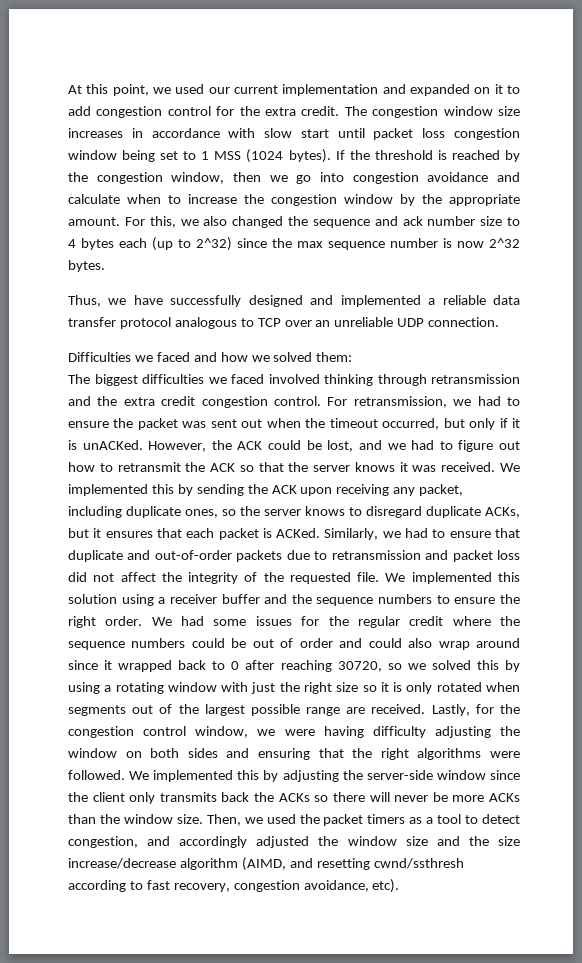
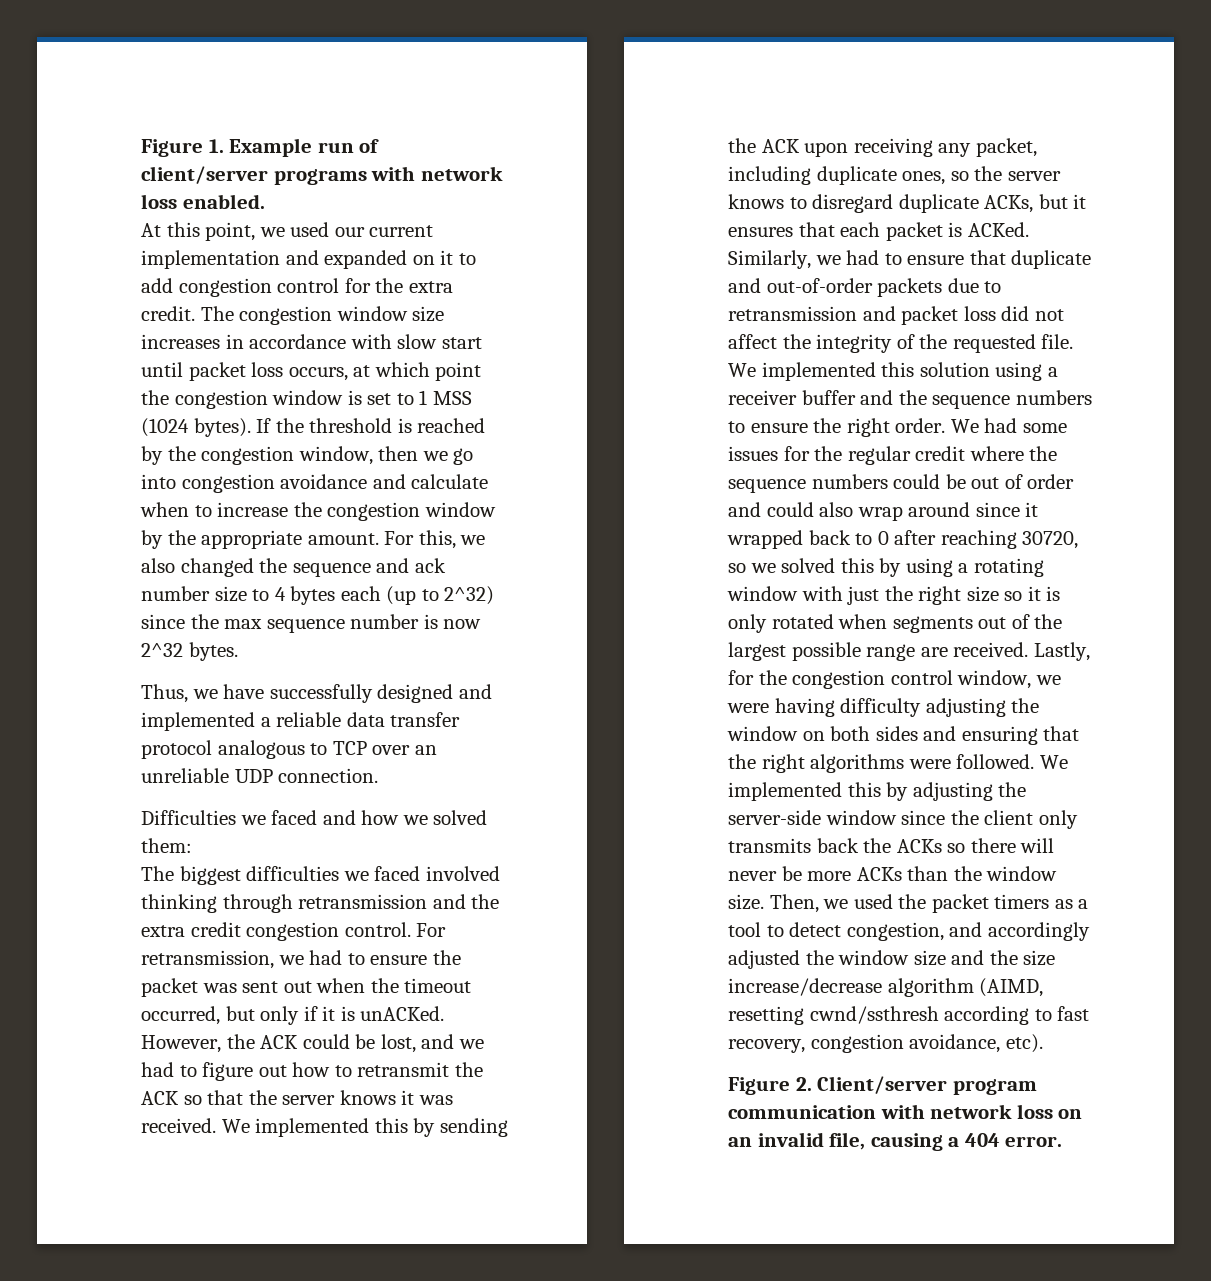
(68, 89) none -> [141,138,380,157] [141,166,503,185] [141,194,265,209] Figure 1. Example run of client/server programs with network loss enabled. //
[453,128,520,140] [68,150,156,162] congestion window being -> [288,362,482,381] [141,390,362,409] occurs, at which point the congestion window is
[289,858,313,868] and -> (1044, 987) none
(400, 886) none -> [728,1076,1037,1095] [728,1104,1083,1119] [728,1132,1063,1151] // Figure 2. Client/server program communication with network loss on an invalid file, causing a 404 error.

